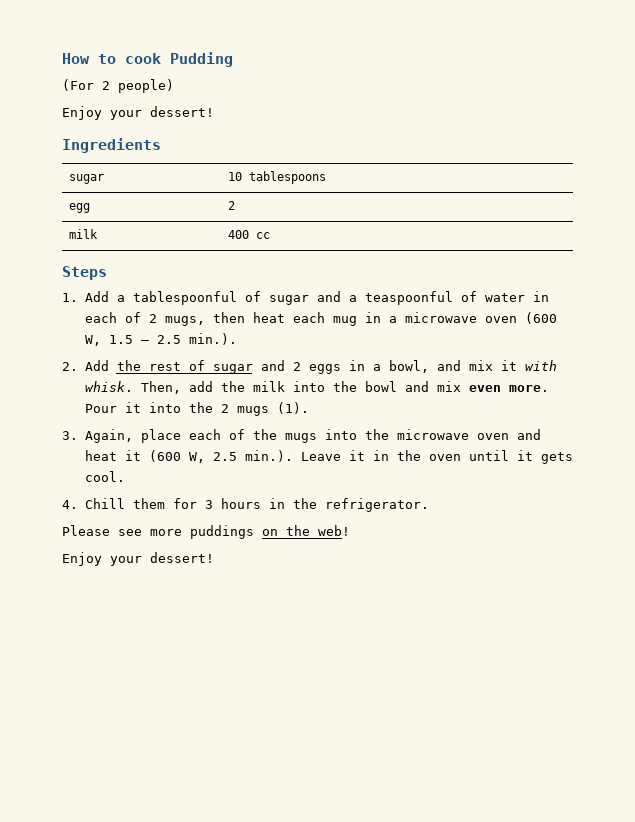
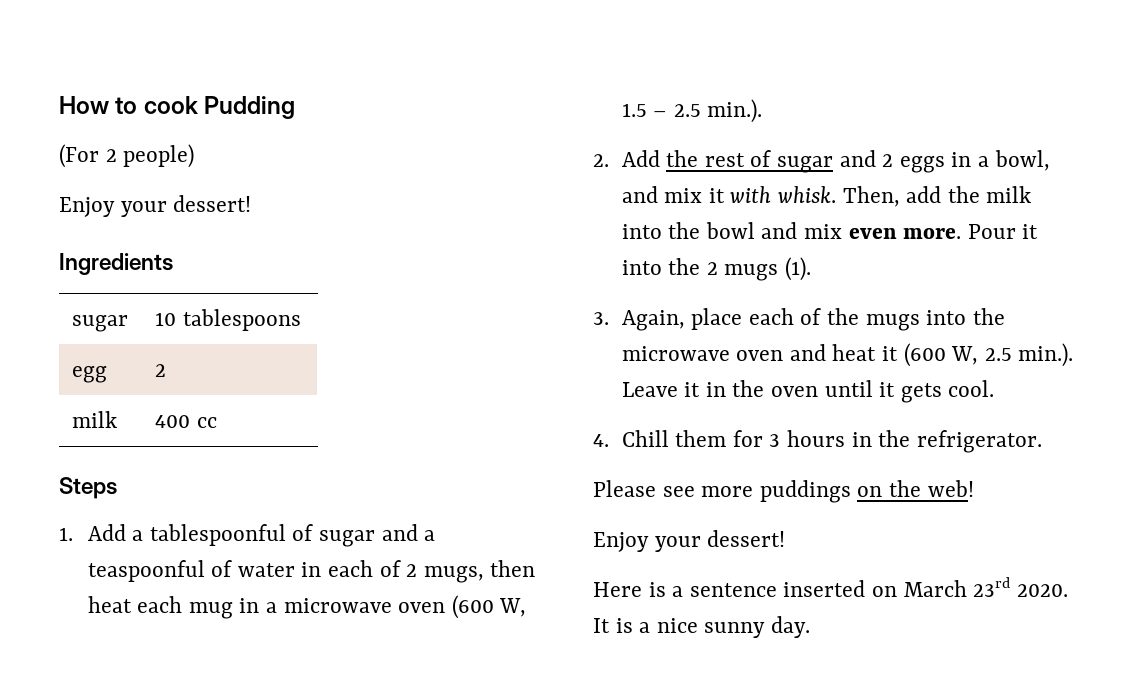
(214, 557) none -> [593,577,1068,597] [593,616,811,638] // Here is a sentence inserted on March 23rd 2020. It is a nice sunny day.

